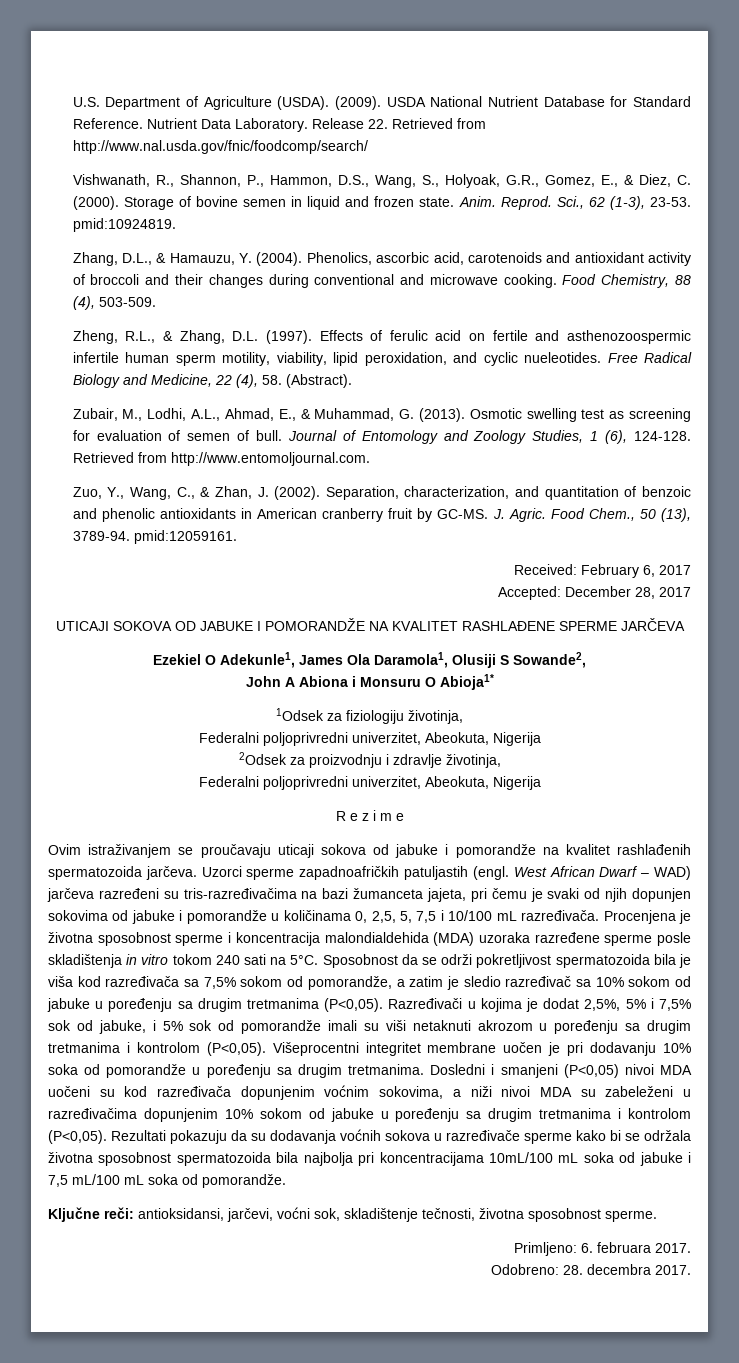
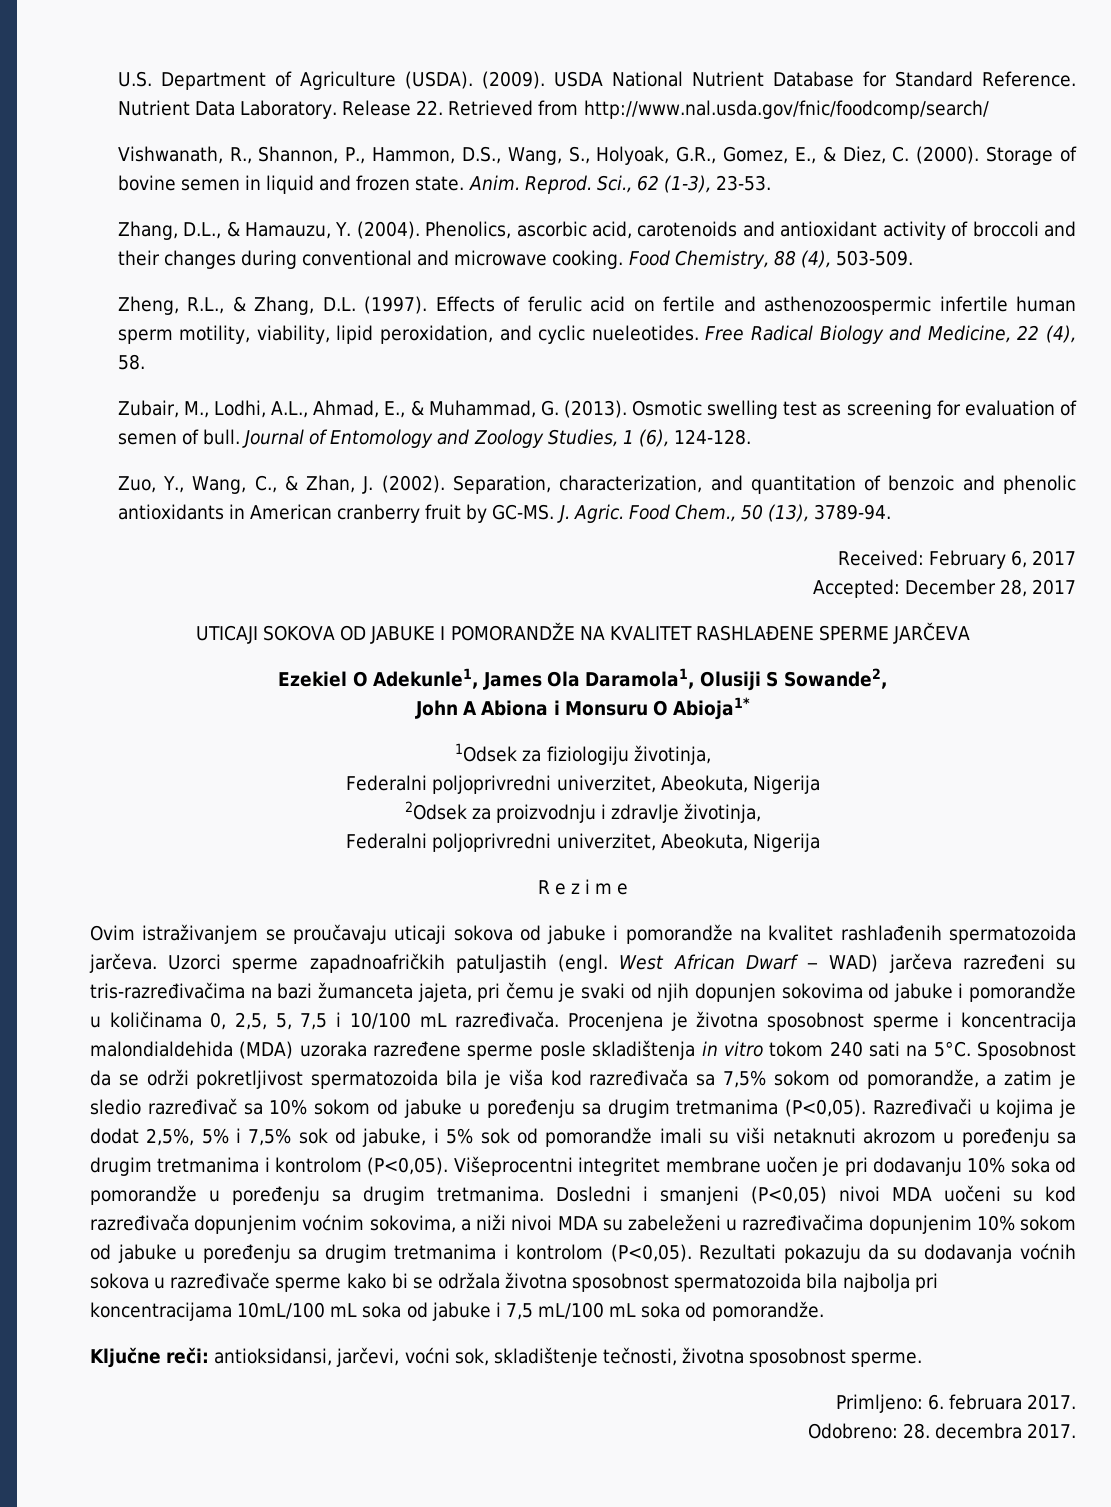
[72,218,176,232] pmid:10924819. -> (772, 183) none
[285,374,352,388] (Abstract). -> (145, 362) none
[72,452,370,466] Retrieved from http://www.entomoljournal.com. -> (752, 437) none
[133,530,237,544] pmid:12059161. -> (892, 512) none

